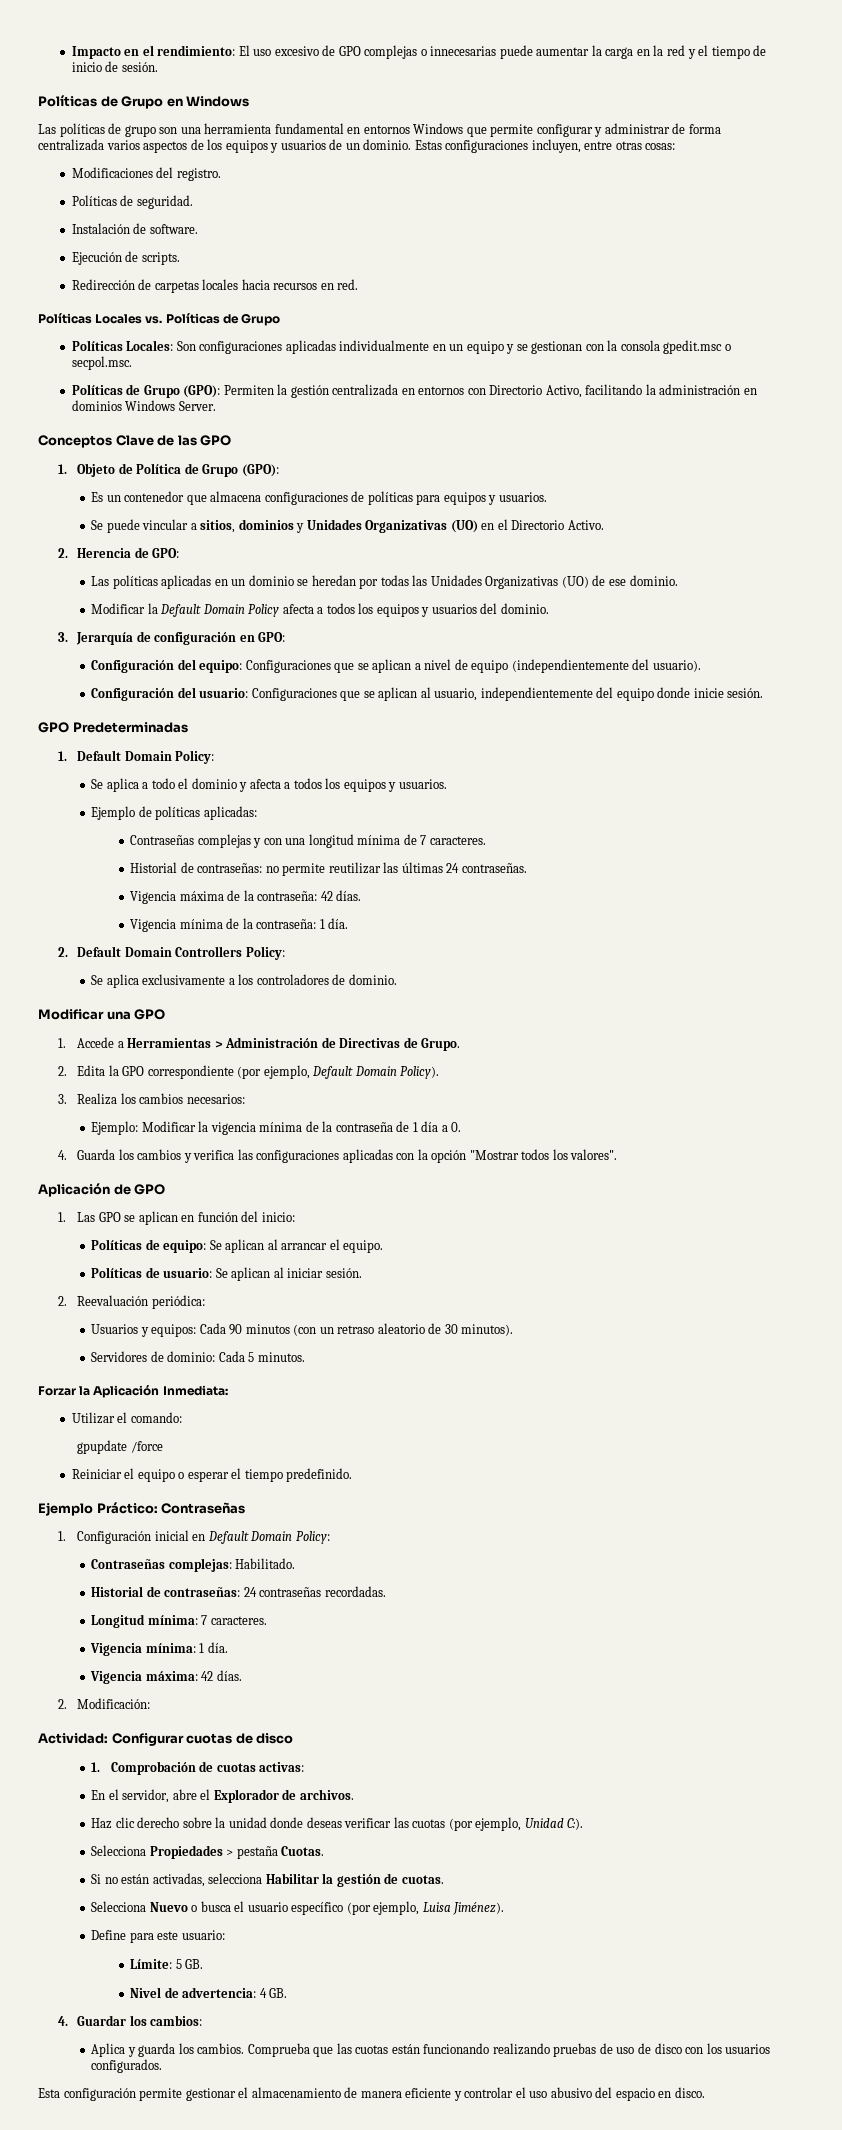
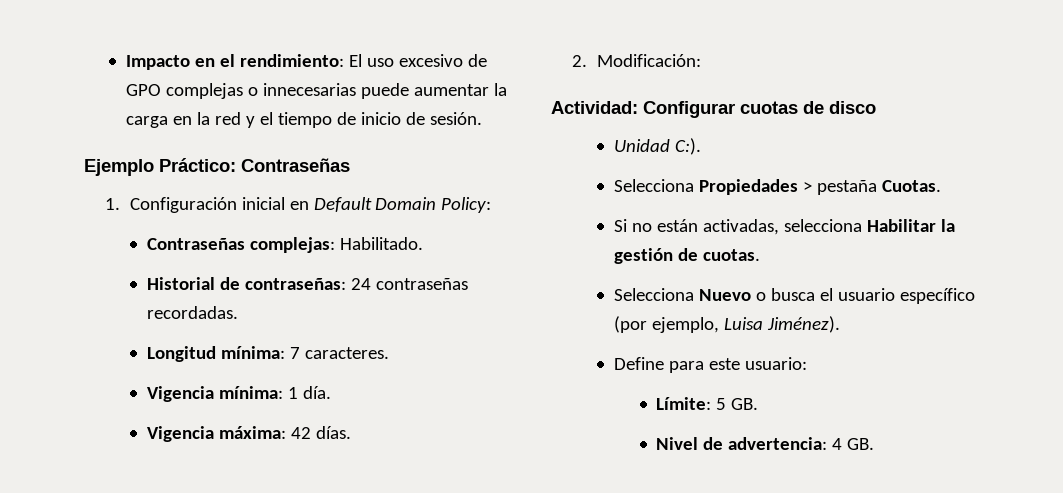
[38,95,250,109] [38,123,721,137] [38,139,676,153] [71,167,221,181] [71,195,193,209] [71,223,198,234] [71,251,180,265] [71,279,359,293] [38,313,281,326] [71,340,731,354] [71,356,132,370] [71,384,757,398] [71,400,216,411] [38,435,232,448] [57,463,279,477] [91,491,547,505] [91,519,604,533] [57,547,180,558] [91,575,678,589] [91,603,549,617] [57,631,286,645] [91,659,701,673] [91,687,764,701] [38,722,188,733] [57,750,215,764] [91,778,447,792] [91,806,257,820] [130,834,486,848] [130,862,527,876] [130,890,362,904] [130,918,349,932] [57,946,285,960] [91,974,397,988] [38,1009,166,1020] [57,1037,461,1051] [57,1065,440,1079] [57,1093,245,1105] [91,1121,462,1135] [57,1149,618,1163] [38,1183,166,1197] [57,1211,295,1225] [91,1239,384,1253] [91,1267,362,1281] [57,1295,205,1309] [91,1323,514,1337] [91,1351,305,1362] [38,1385,228,1398] [71,1412,182,1424] [77,1440,163,1454] [71,1468,353,1482] // Políticas de Grupo en Windows // Las políticas de grupo son una herramienta fundamental en entornos Windows que permite configurar y administrar de forma centralizada varios aspectos de los equipos y usuarios de un dominio. Estas configuraciones incluyen, entre otras cosas: // Modificaciones del registro. // Políticas de seguridad. // Instalación de software. // Ejecución de scripts. // Redirección de carpetas locales hacia recursos en red. // Políticas Locales vs. Políticas de Grupo // Políticas Locales: Son configuraciones aplicadas individualmente en un equipo y se gestionan con la consola gpedit.msc o secpol.msc. // Políticas de Grupo (GPO): Permiten la gestión centralizada en entornos con Directorio Activo, facilitando la administración en dominios Windows Server. // Conceptos Clave de las GPO // 1. Objeto de Política de Grupo (GPO): // Es un contenedor que almacena configuraciones de políticas para equipos y usuarios. // Se puede vincular a sitios, dominios y Unidades Organizativas (UO) en el Directorio Activo. // 2. Herencia de GPO: // Las políticas aplicadas en un dominio se heredan por todas las Unidades Organizativas (UO) de ese dominio. // Modificar la Default Domain Policy afecta a todos los equipos y usuarios del dominio. // 3. Jerarquía de configuración en GPO: // Configuración del equipo: Configuraciones que se aplican a nivel de equipo (independientemente del usuario). // Configuración del usuario: Configuraciones que se aplican al usuario, independientemente del equipo donde inicie sesión. // GPO Predeterminadas // 1. Default Domain Policy: // Se aplica a todo el dominio y afecta a todos los equipos y usuarios. // Ejemplo de políticas aplicadas: // Contraseñas complejas y con una longitud mínima de 7 caracteres. // Historial de contraseñas: no permite reutilizar las últimas 24 contraseñas. // Vigencia máxima de la contraseña: 42 días. // Vigencia mínima de la contraseña: 1 día. // 2. Default Domain Controllers Policy: // Se aplica exclusivamente a los controladores de dominio. // Modificar una GPO // 1. Accede a Herramientas > Administración de Directivas de Grupo. // 2. Edita la GPO correspondiente (por ejemplo, Default Domain Policy). // 3. Realiza los cambios necesarios: // Ejemplo: Modificar la vigencia mínima de la contraseña de 1 día a 0. // 4. Guarda los cambios y verifica las configuraciones aplicadas con la opción "Mostrar todos los valores". // Aplicación de GPO // 1. Las GPO se aplican en función del inicio: // Políticas de equipo: Se aplican al arrancar el equipo. // Políticas de usuario: Se aplican al iniciar sesión. // 2. Reevaluación periódica: // Usuarios y equipos: Cada 90 minutos (con un retraso aleatorio de 30 minutos). // Servidores de dominio: Cada 5 minutos. // Forzar la Aplicación Inmediata: // Utilizar el comando: // gpupdate /force // Reiniciar el equipo o esperar el tiempo predefinido. -> (482, 118) none
[91,1761,305,1775] [91,1789,354,1803] [91,1817,522,1831] 1. Comprobación de cuotas activas: // En el servidor, abre el Explorador de archivos. // Haz clic derecho sobre la unidad donde deseas verificar las cuotas (por ejemplo, -> (876, 107) none
[57,2015,203,2026] [91,2043,771,2057] [91,2059,163,2073] [38,2087,705,2101] // 4. Guardar los cambios: // Aplica y guarda los cambios. Comprueba que las cuotas están funcionando realizando pruebas de uso de disco con los usuarios configurados. // Esta configuración permite gestionar el almacenamiento de manera eficiente y controlar el uso abusivo del espacio en disco. -> (875, 444) none

